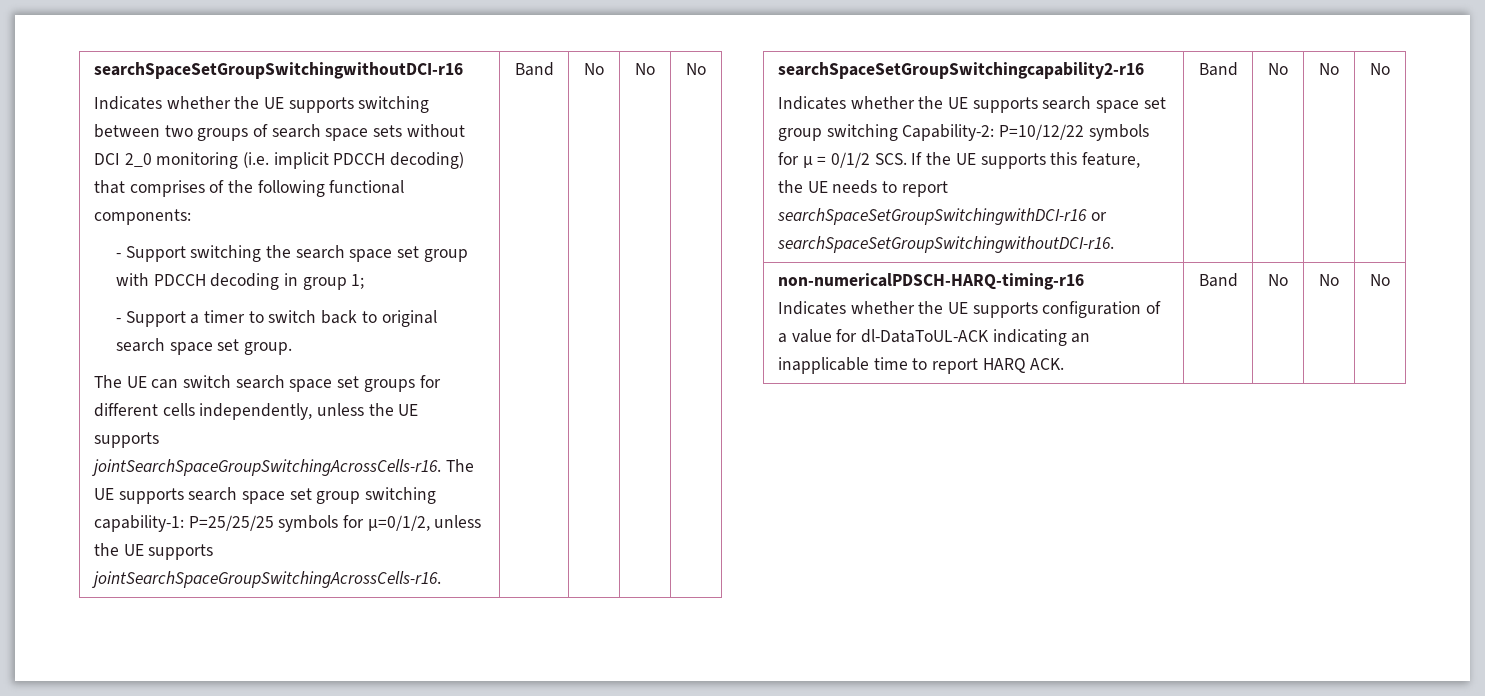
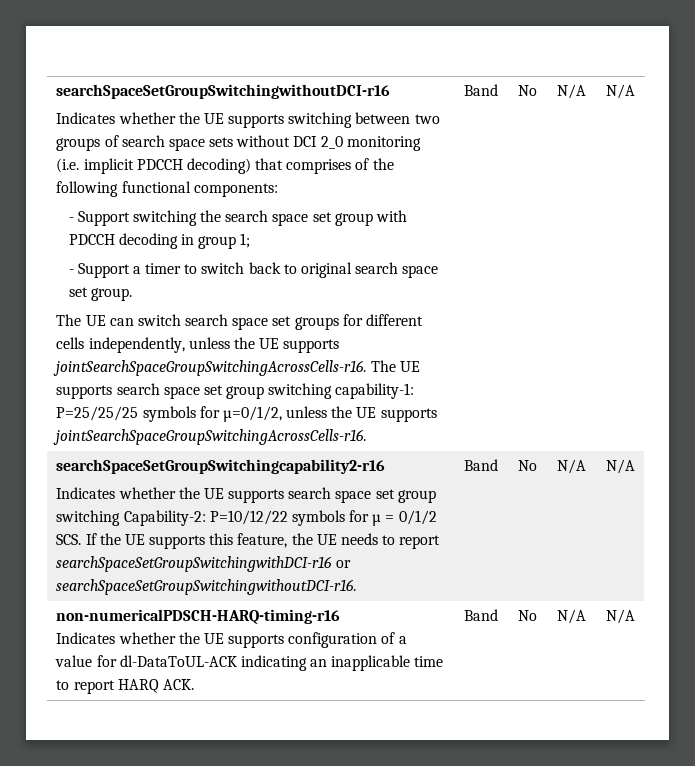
[635,63,655,75] [686,63,706,75] No | No -> [556,84,586,99] [605,84,635,99] N/A | N/A
[1319,63,1339,75] [1370,63,1390,75] No | No -> [556,459,586,474] [605,459,635,474] N/A | N/A
[1319,274,1339,286] [1370,274,1390,286] No | No -> [556,609,586,624] [605,609,635,624] N/A | N/A

